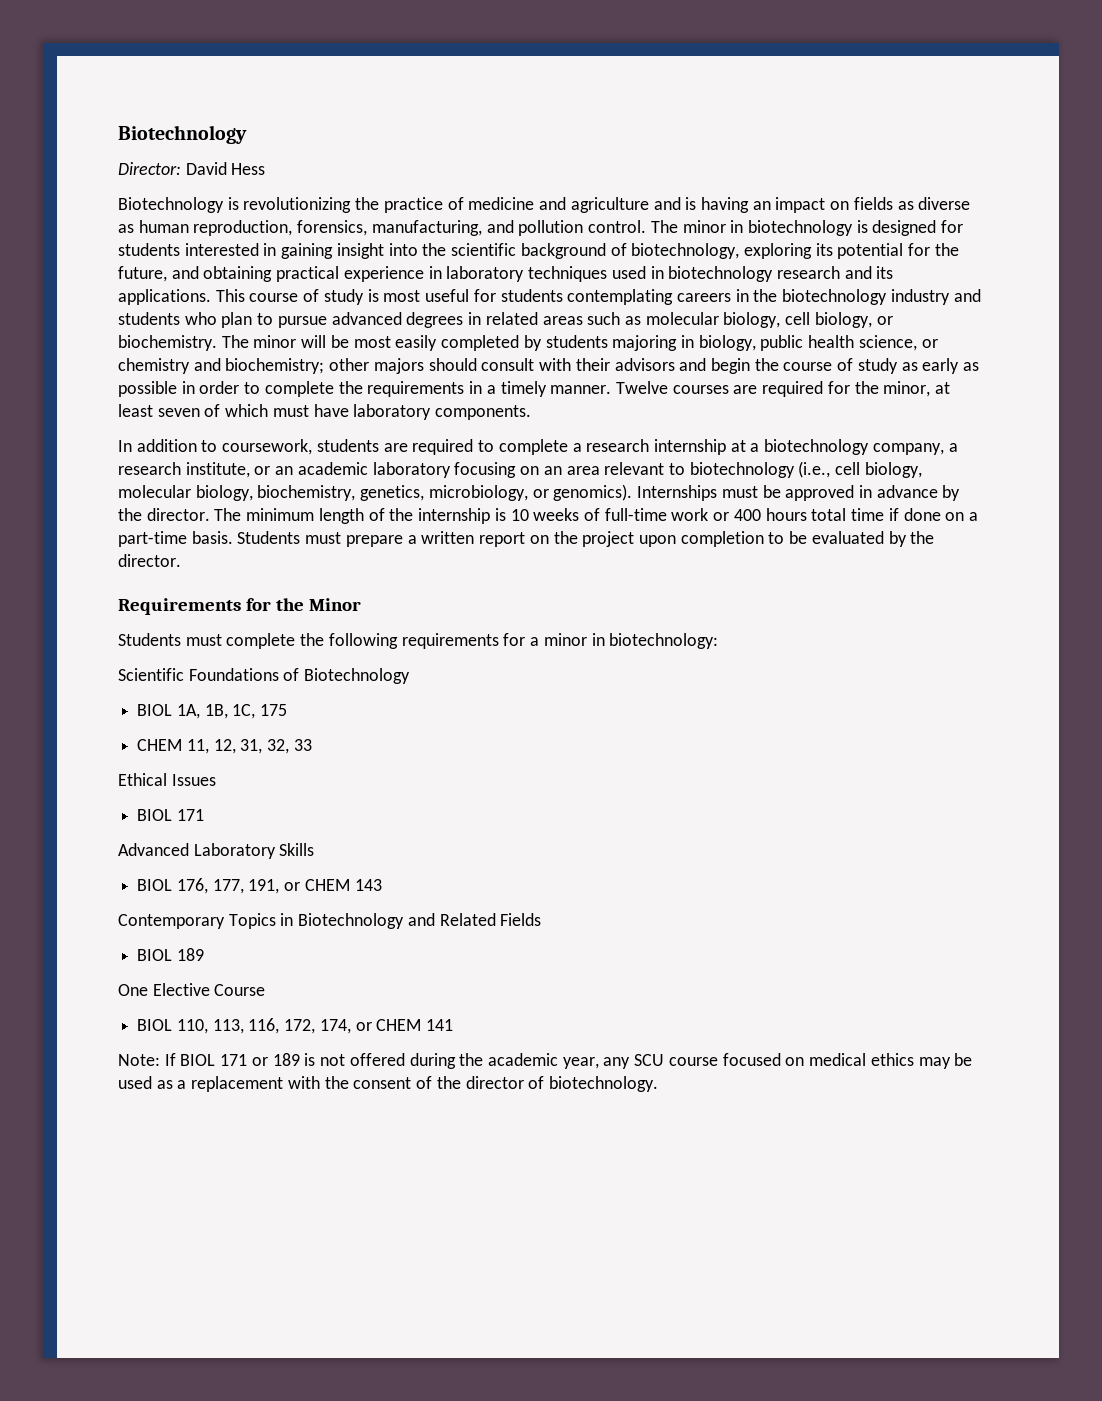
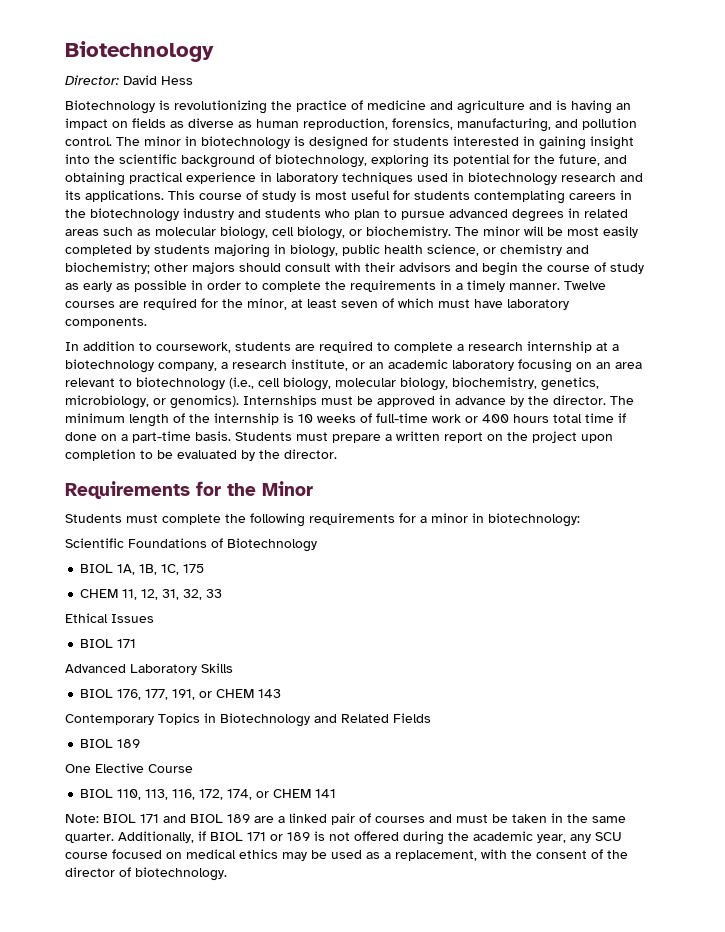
[164,1053,176,1066] If -> [103,813,626,825] [65,831,206,843] BIOL 171 and BIOL 189 are a linked pair of courses and must be taken in the same quarter. Additionally, if
[191,1076,284,1092] replacement -> [395,850,477,861] replacement,

